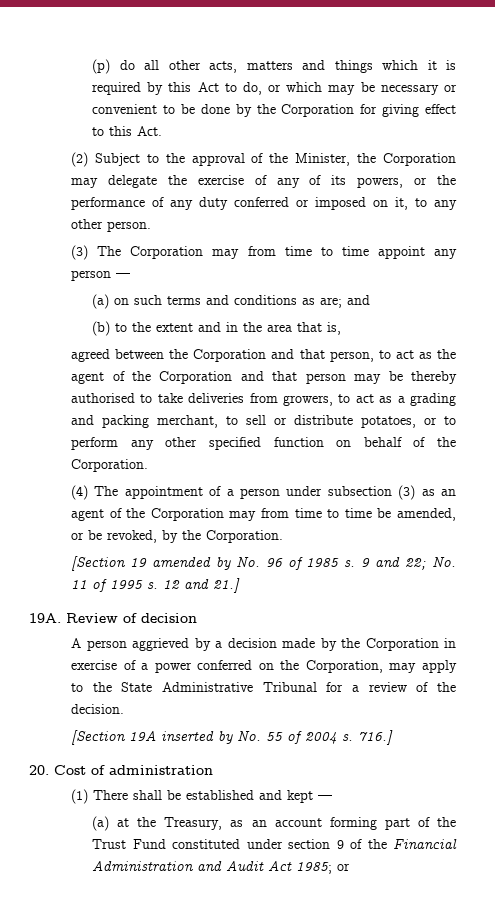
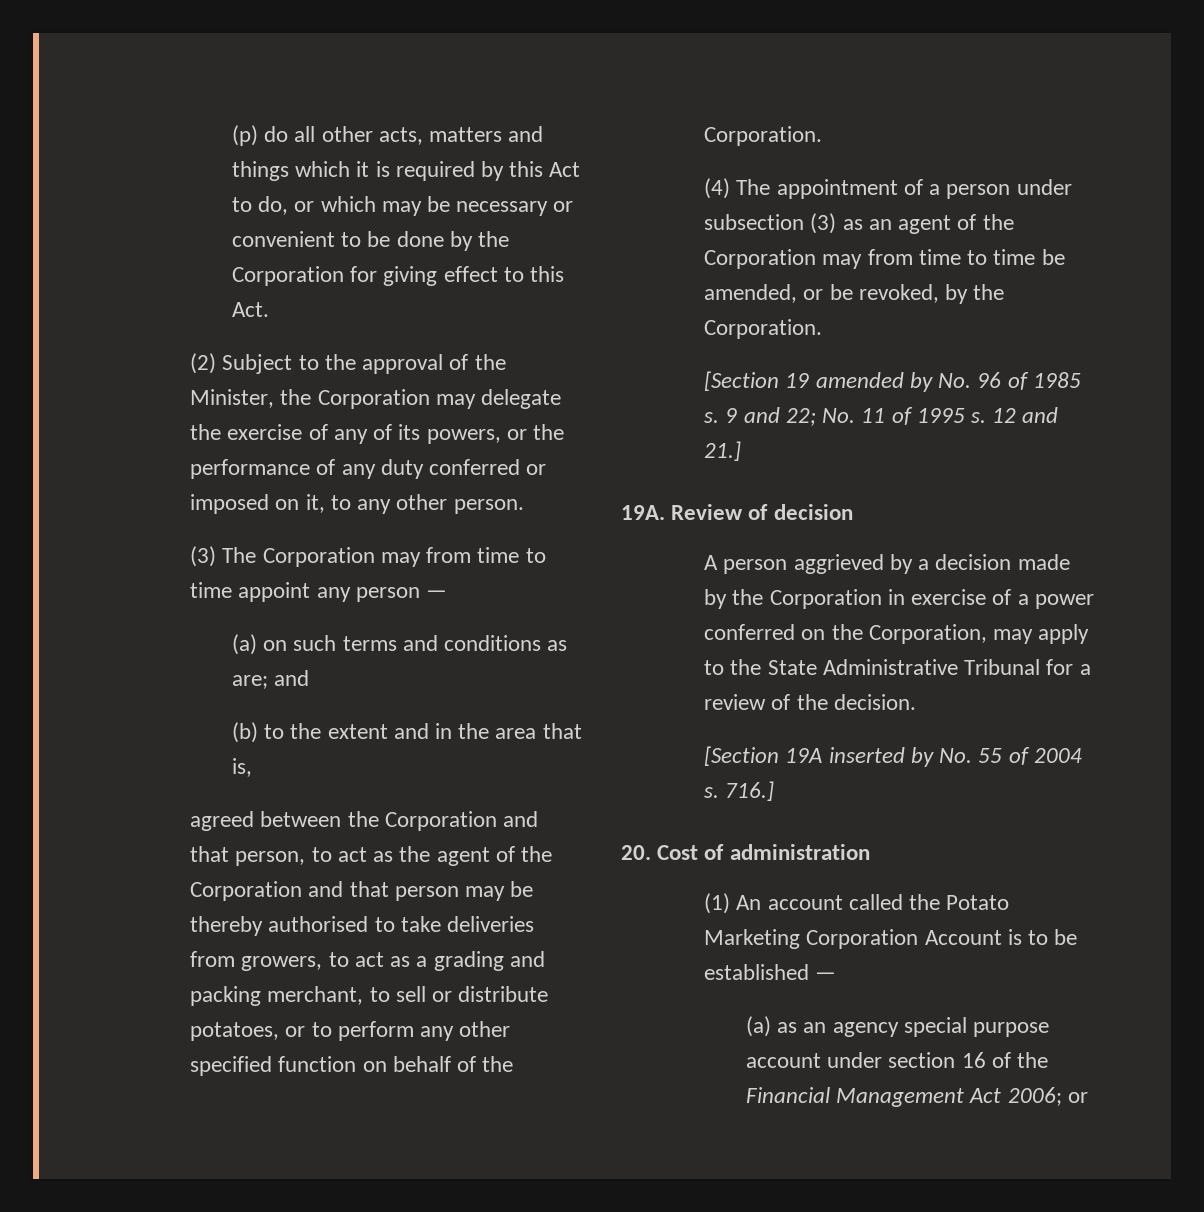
[93,790,333,803] [92,816,457,831] [92,839,241,849] There shall be established and kept — // (a) at the Treasury, as an account forming part of the Trust Fund constituted -> [736,894,1010,910] [704,929,1078,949] [704,964,837,980] [745,1016,1049,1037] [745,1053,821,1068] An account called the Potato Marketing Corporation Account is to be established — // (a) as an agency special purpose account
[336,840,344,849] 9 -> [961,1052,986,1068] 16
[92,861,333,874] Administration and Audit Act 1985; -> [836,1087,1062,1107] Management Act 2006;

